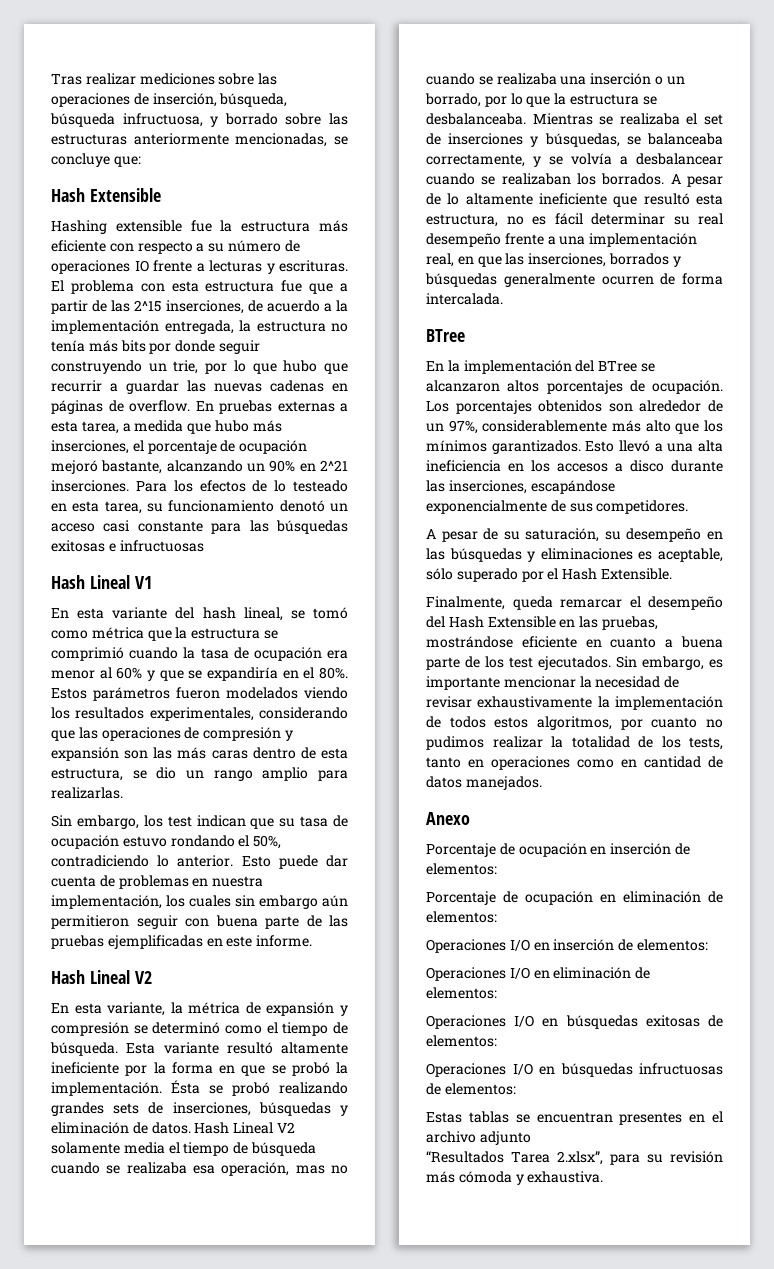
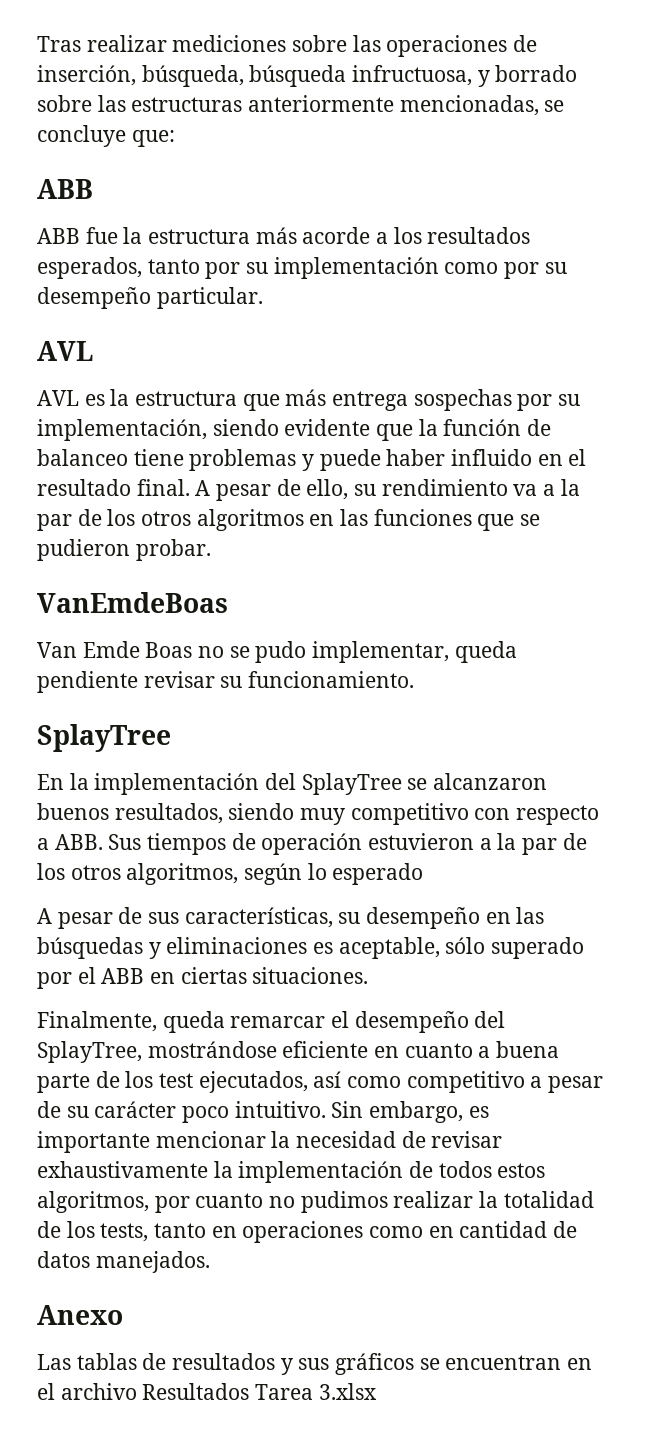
[51,188,161,202] [51,220,349,234] [51,240,300,254] [51,260,348,274] [51,280,348,294] [51,300,348,314] [51,320,348,334] [51,340,260,354] [51,360,349,374] [51,380,348,394] [51,400,348,414] [51,420,282,434] [51,440,308,454] [51,460,348,474] [51,480,348,492] [51,500,348,514] [51,520,348,534] [51,540,204,552] [51,575,152,589] [51,607,348,621] [51,627,278,641] [51,647,348,661] [51,667,348,681] [51,687,348,701] [51,707,348,721] [51,727,293,741] [51,747,348,761] [51,767,348,781] [51,787,123,799] [51,815,348,829] [51,835,282,849] [51,855,349,869] [51,875,264,889] [51,895,348,909] [51,915,348,929] [51,935,313,949] [51,970,152,984] [51,1002,348,1016] [51,1022,348,1036] [50,1042,348,1056] [51,1062,348,1076] [51,1080,348,1096] [51,1102,349,1116] [51,1122,295,1134] [51,1142,316,1156] [51,1162,348,1176] [426,73,685,85] [425,93,657,107] [426,113,723,125] [426,133,723,147] [426,153,723,167] [426,173,723,187] [426,193,723,207] [426,213,723,227] [426,233,698,247] [426,253,681,267] [425,273,723,287] [426,293,503,305] [426,329,465,342] Hash Extensible // Hashing extensible fue la estructura más eficiente con respecto a su número de operaciones IO frente a lecturas y escrituras. El problema con esta estructura fue que a partir de las 2^15 inserciones, de acuerdo a la implementación entregada, la estructura no tenía más bits por donde seguir construyendo un trie, por lo que hubo que recurrir a guardar las nuevas cadenas en páginas de overflow. En pruebas externas a esta tarea, a medida que hubo más inserciones, el porcentaje de ocupación mejoró bastante, alcanzando un 90% en 2^21 inserciones. Para los efectos de lo testeado en esta tarea, su funcionamiento denotó un acceso casi constante para las búsquedas exitosas e infructuosas // Hash Lineal V1 // En esta variante del hash lineal, se tomó como métrica que la estructura se comprimió cuando la tasa de ocupación era menor al 60% y que se expandiría en el 80%. Estos parámetros fueron modelados viendo los resultados experimentales, considerando que las operaciones de compresión y expansión son las más caras dentro de esta estructura, se dio un rango amplio para realizarlas. // Sin embargo, los test indican que su tasa de ocupación estuvo rondando el 50%, contradiciendo lo anterior. Esto puede dar cuenta de problemas en nuestra implementación, los cuales sin embargo aún permitieron seguir con buena parte de las pruebas ejemplificadas en este informe. // Hash Lineal V2 // En esta variante, la métrica de expansión y compresión se determinó como el tiempo de búsqueda. Esta variante resultó altamente ineficiente por la forma en que se probó la implementación. Ésta se probó realizando grandes sets de inserciones, búsquedas y eliminación de datos. Hash Lineal V2 solamente media el tiempo de búsqueda cuando se realizaba esa operación, mas no cuando se realizaba una inserción o un borrado, por lo que la estructura se desbalanceaba. Mientras se realizaba el set de inserciones y búsquedas, se balanceaba correctamente, y se volvía a desbalancear cuando se realizaban los borrados. A pesar de lo altamente ineficiente que resultó esta estructura, no es fácil determinar su real desempeño frente a una implementación real, en que las inserciones, borrados y búsquedas generalmente ocurren de forma intercalada. // BTree -> [37,179,93,199] [37,227,531,244] [37,257,567,279] [37,287,263,309] [37,341,93,361] [37,389,581,411] [37,419,552,441] [37,449,587,471] [37,479,580,501] [37,509,541,531] [37,539,211,561] [37,592,228,613] [37,641,517,663] [37,671,415,693] [37,724,171,752] ABB // ABB fue la estructura más acorde a los resultados esperados, tanto por su implementación como por su desempeño particular. // AVL // AVL es la estructura que más entrega sospechas por su implementación, siendo evidente que la función de balanceo tiene problemas y puede haber influido en el resultado final. A pesar de ello, su rendimiento va a la par de los otros algoritmos en las funciones que se pudieron probar. // VanEmdeBoas // Van Emde Boas no se pudo implementar, queda pendiente revisar su funcionamiento. // SplayTree
[598,361,638,372] BTree -> [301,773,402,795] SplayTree
[507,380,723,394] [426,400,723,414] [426,420,723,434] [426,440,723,454] [426,460,723,472] [426,480,615,494] [426,500,689,514] [426,528,600,542] altos porcentajes de ocupación. Los porcentajes obtenidos son alrededor de un 97%, considerablemente más alto que los mínimos garantizados. Esto llevó a una alta ineficiencia en los accesos a disco durante las inserciones, escapándose exponencialmente de sus competidores. // A pesar de su saturación, -> [37,803,600,825] [37,833,587,855] [37,863,424,885] [37,907,333,929] buenos resultados, siendo muy competitivo con respecto a ABB. Sus tiempos de operación estuvieron a la par de los otros algoritmos, según lo esperado // A pesar de sus características,
[562,568,672,580] Hash Extensible. -> [101,967,369,984] ABB en ciertas situaciones.
[448,616,658,630] Hash Extensible en las pruebas, -> [37,1041,142,1063] SplayTree,
[538,656,611,670] ejecutados. -> [198,1071,604,1093] [37,1101,326,1123] ejecutados, así como competitivo a pesar de su carácter poco intuitivo.
[426,843,690,857] [426,863,497,875] [426,891,723,905] [426,911,497,923] [426,939,708,953] [426,967,651,981] [426,987,497,999] [426,1015,723,1029] [426,1035,497,1047] [426,1063,723,1077] [426,1083,516,1095] [426,1111,509,1123] Porcentaje de ocupación en inserción de elementos: // Porcentaje de ocupación en eliminación de elementos: // Operaciones I/O en inserción de elementos: // Operaciones I/O en eliminación de elementos: // Operaciones I/O en búsquedas exitosas de elementos: // Operaciones I/O en búsquedas infructuosas de elementos: // Estas tablas -> [37,1353,415,1375] Las tablas de resultados y sus gráficos
[619,1112,683,1125] presentes -> (562, 1362) none
[479,1131,531,1145] [426,1151,723,1165] [426,1171,604,1185] adjunto // “Resultados Tarea 2.xlsx”, para su revisión más cómoda y exhaustiva. -> [142,1383,377,1400] Resultados Tarea 3.xlsx

